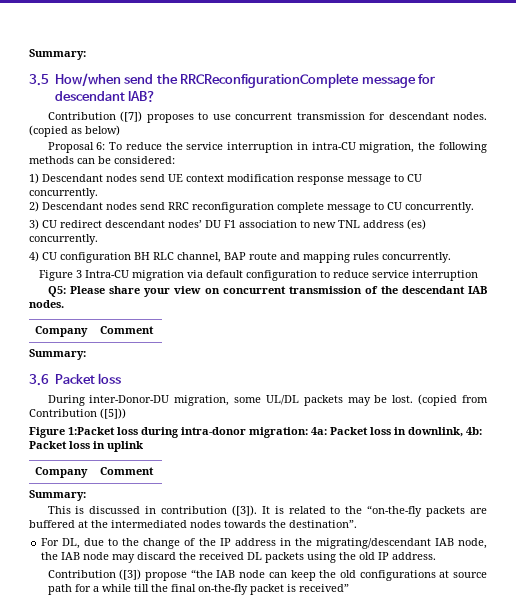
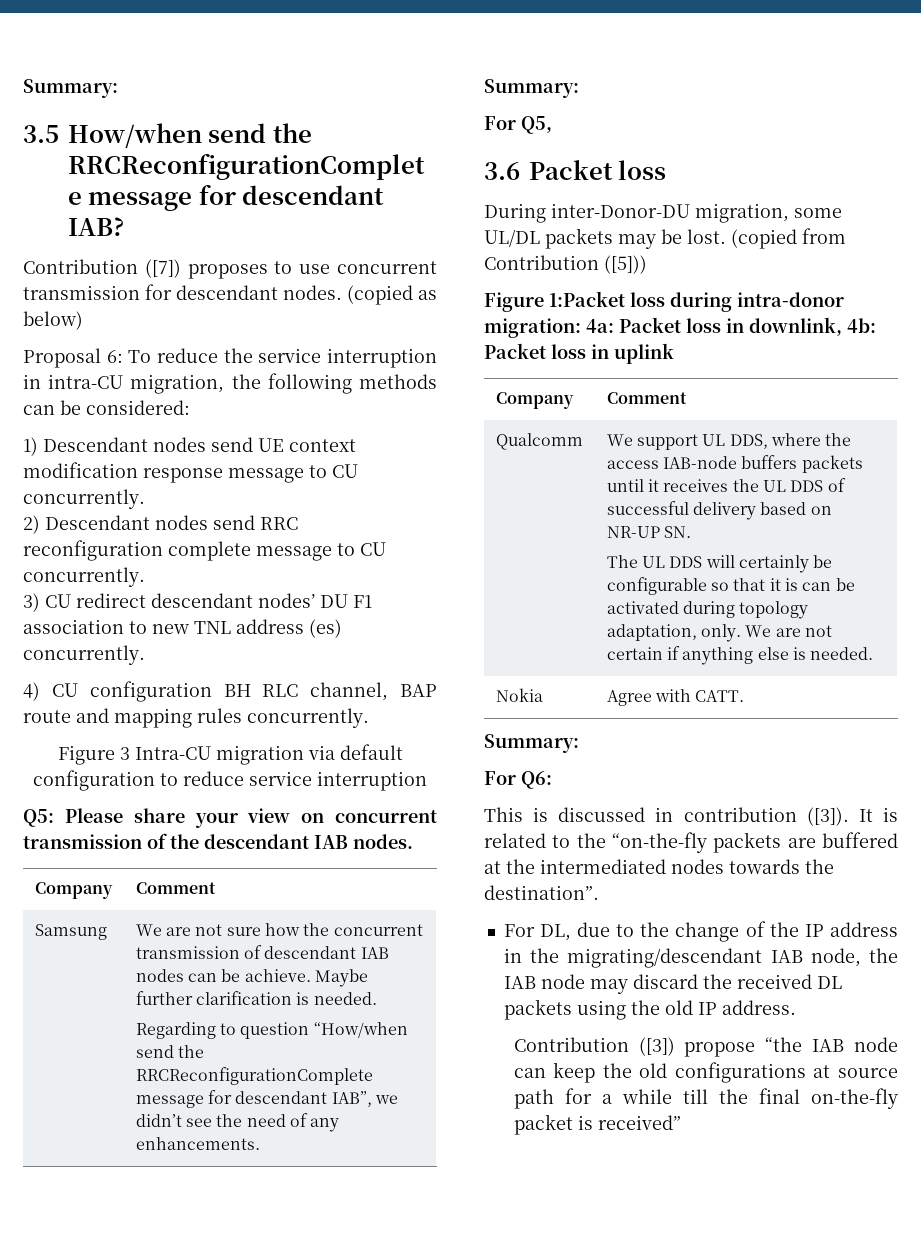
[29,349,86,360] // Summary: -> [34,924,107,940] [135,923,423,936] [135,945,389,959] [135,969,368,987] [135,991,377,1005] [135,1022,408,1039] [135,1045,205,1058] [135,1067,373,1085] [135,1090,398,1108] [135,1113,340,1132] [135,1137,260,1150] [484,79,579,98] [484,116,552,134] // Samsung | We are not sure how the concurrent transmission of descendant IAB nodes can be achieve. Maybe further clarification is needed. // Regarding to question “How/when send the RRCReconfigurationComplete message for descendant IAB”, we didn’t see the need of any enhancements. // Summary: // For Q5,
[29,490,86,501] // Summary: -> [495,433,583,450] [606,433,852,450] [606,455,863,473] [606,478,846,492] [606,501,832,520] [606,526,692,538] [606,555,833,573] [606,577,855,595] [606,601,809,619] [606,624,832,642] [606,646,874,665] [495,688,543,702] [606,689,745,706] [484,734,579,753] [484,771,552,789] // Qualcomm | We support UL DDS, where the access IAB-node buffers packets until it receives the UL DDS of successful delivery based on NR-UP SN. // The UL DDS will certainly be configurable so that it is can be activated during topology adaptation, only. We are not certain if anything else is needed. // Nokia | Agree with CATT. // Summary: // For Q6:

